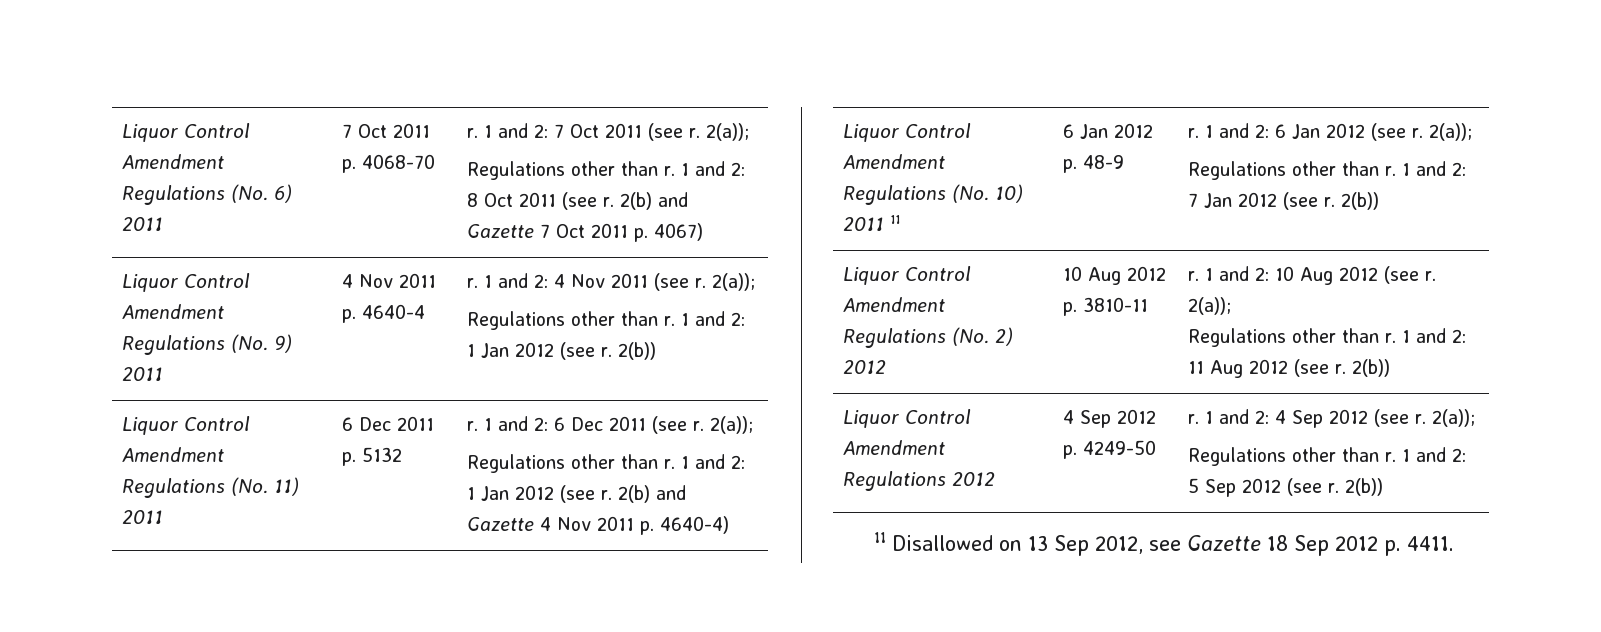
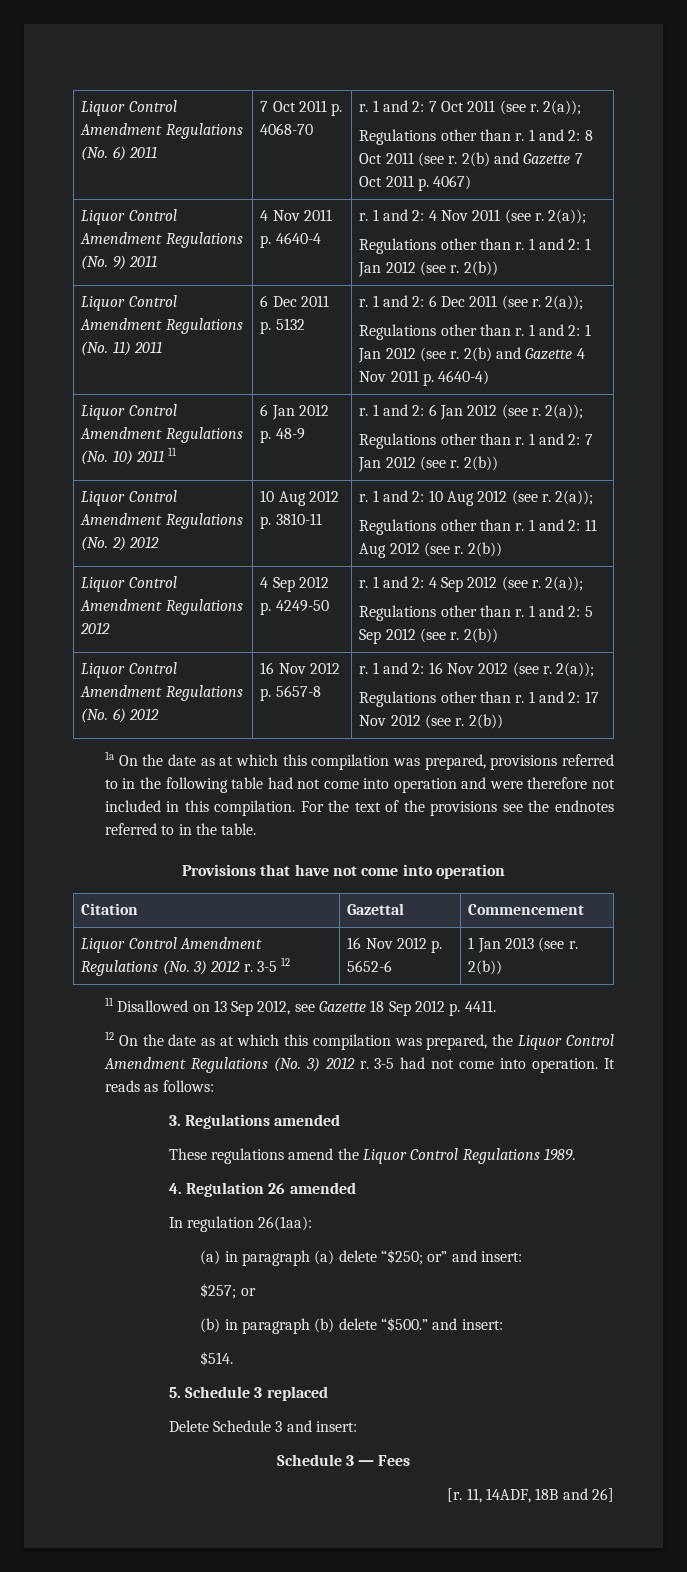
(1384, 487) none -> [81,662,177,678] [80,685,243,701] [81,708,160,723] [260,662,341,674] [260,685,321,701] [359,662,595,677] [359,691,599,707] [359,714,503,729] [104,751,615,770] [104,777,615,793] [104,800,614,816] [104,823,257,835] [182,864,505,879] [81,903,139,915] [347,903,405,915] [468,904,585,915] [81,937,263,953] [81,957,291,976] [347,937,443,953] [347,960,393,972] [468,937,578,953] [468,960,503,975] // Liquor Control Amendment Regulations (No. 6) 2012 | 16 Nov 2012 p. 5657-8 | r. 1 and 2: 16 Nov 2012 (see r. 2(a)); // Regulations other than r. 1 and 2: 17 Nov 2012 (see r. 2(b)) // 1a On the date as at which this compilation was prepared, provisions referred to in the following table had not come into operation and were therefore not included in this compilation. For the text of the provisions see the endnotes referred to in the table. // Provisions that have not come into operation // Citation | Gazettal | Commencement // Liquor Control Amendment Regulations (No. 3) 2012 r. 3-5 12 | 16 Nov 2012 p. 5652-6 | 1 Jan 2013 (see r. 2(b))
(1455, 543) none -> [104,1031,615,1050] [103,1057,616,1073] [104,1080,214,1092] [168,1114,341,1129] [168,1148,575,1164] [168,1182,356,1197] [168,1216,313,1232] [200,1249,523,1266] [200,1283,256,1299] [200,1317,503,1334] [200,1351,234,1366] [168,1386,328,1401] [168,1420,357,1432] [276,1454,411,1466] [447,1488,614,1503] // 12 On the date as at which this compilation was prepared, the Liquor Control Amendment Regulations (No. 3) 2012 r. 3-5 had not come into operation. It reads as follows: // 3. Regulations amended // These regulations amend the Liquor Control Regulations 1989. // 4. Regulation 26 amended // In regulation 26(1aa): // (a) in paragraph (a) delete “$250; or” and insert: // $257; or // (b) in paragraph (b) delete “$500.” and insert: // $514. // 5. Schedule 3 replaced // Delete Schedule 3 and insert: // Schedule 3 — Fees // [r. 11, 14ADF, 18B and 26]

